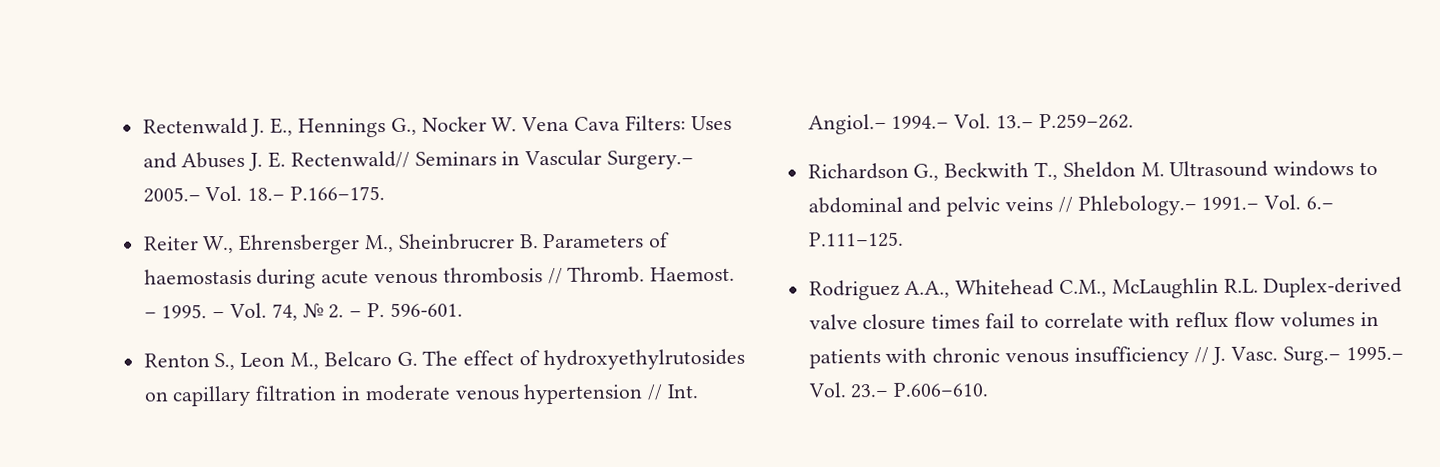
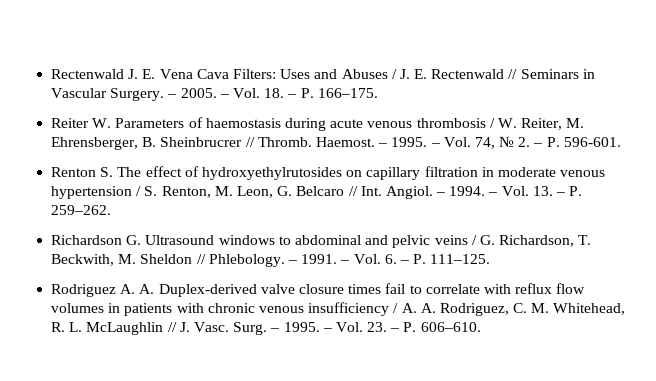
[270,116,518,138] E., Hennings G., Nocker W. -> [142,69,156,79] E.
[248,150,410,171] J. E. Rectenwald// -> [391,69,518,79] / J. E. Rectenwald //
[607,150,695,170] [142,185,386,203] [143,233,539,255] Surgery.– 2005.– Vol. 18.– P.166–175. // Reiter W., Ehrensberger M., Sheinbrucrer B. -> [110,88,378,101] [51,118,112,128] Surgery. – 2005. – Vol. 18. – P. 166–175. // Reiter W.
(543, 275) none -> [489,118,585,130] [51,137,243,150] / W. Reiter, M. Ehrensberger, B. Sheinbrucrer
[214,351,418,371] S., Leon M., Belcaro G. -> [100,167,114,177] S.
[647,384,700,401] [807,113,1134,135] [807,161,1165,181] // Int. Angiol.– 1994.– Vol. 13.– P.259–262. // Richardson G., Beckwith T., Sheldon M. -> [136,186,583,199] [51,205,112,215] [51,235,142,245] / S. Renton, M. Leon, G. Belcaro // Int. Angiol. – 1994. – Vol. 13. – P. 259–262. // Richardson G.
[1057,194,1335,216] [807,231,904,248] [808,277,1259,301] // Phlebology.– 1991.– Vol. 6.– P.111–125. // Rodriguez A.A., Whitehead C.M., McLaughlin R.L. -> [471,235,592,247] [51,254,491,267] [51,284,155,297] / G. Richardson, T. Beckwith, M. Sheldon // Phlebology. – 1991. – Vol. 6. – P. 111–125. // Rodriguez A. A.
[1193,345,1404,366] [807,382,989,399] // J. Vasc. Surg.– 1995.– Vol. 23.– P.606–610. -> [393,303,626,316] [51,322,481,335] / A. A. Rodriguez, C. M. Whitehead, R. L. McLaughlin // J. Vasc. Surg. – 1995. – Vol. 23. – P. 606–610.

